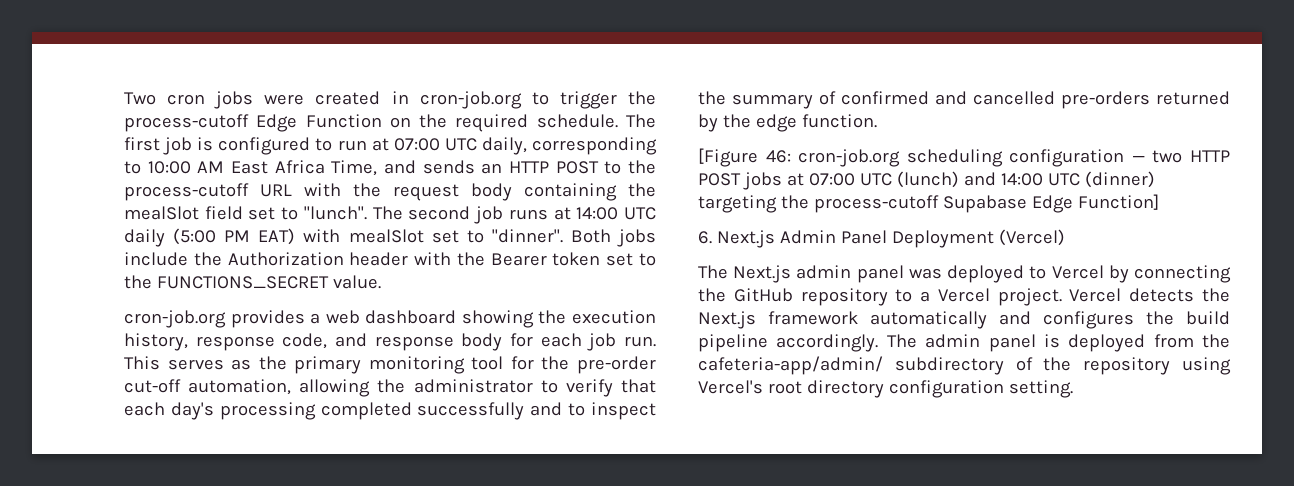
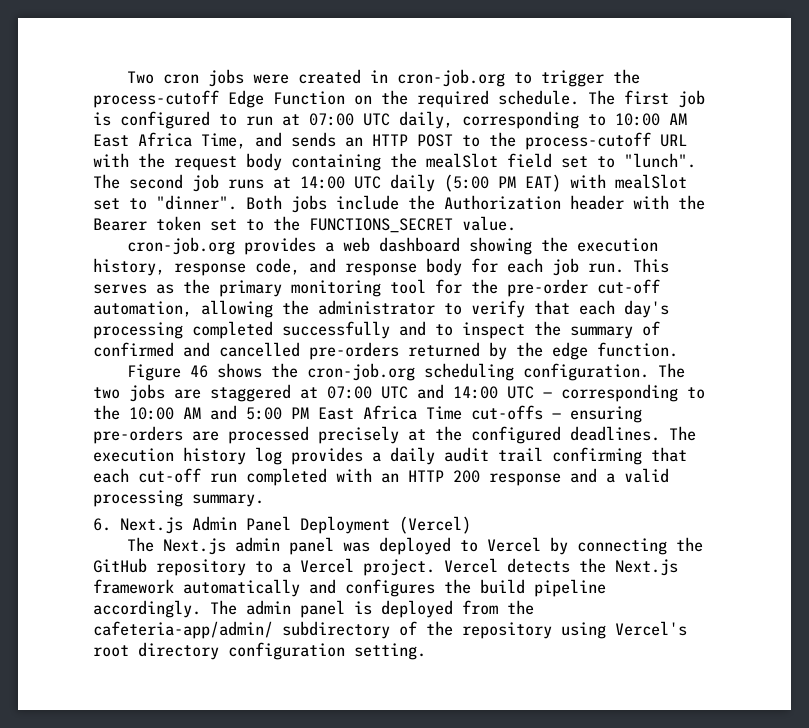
[698,148,1230,167] [698,171,959,190] [Figure 46: cron-job.org scheduling configuration — two HTTP POST jobs at 07:00 UTC (lunch) -> [126,363,685,381] [93,384,408,402] Figure 46 shows the cron-job.org scheduling configuration. The two jobs are staggered at 07:00 UTC
[1084,171,1155,188] [698,194,1159,213] (dinner) targeting the process-cutoff Supabase Edge Function] -> [543,384,705,402] [93,405,642,423] [93,426,696,444] [93,447,687,465] [93,468,669,486] [93,490,264,507] — corresponding to the 10:00 AM and 5:00 PM East Africa Time cut-offs — ensuring pre-orders are processed precisely at the configured deadlines. The execution history log provides a daily audit trail confirming that each cut-off run completed with an HTTP 200 response and a valid processing summary.

